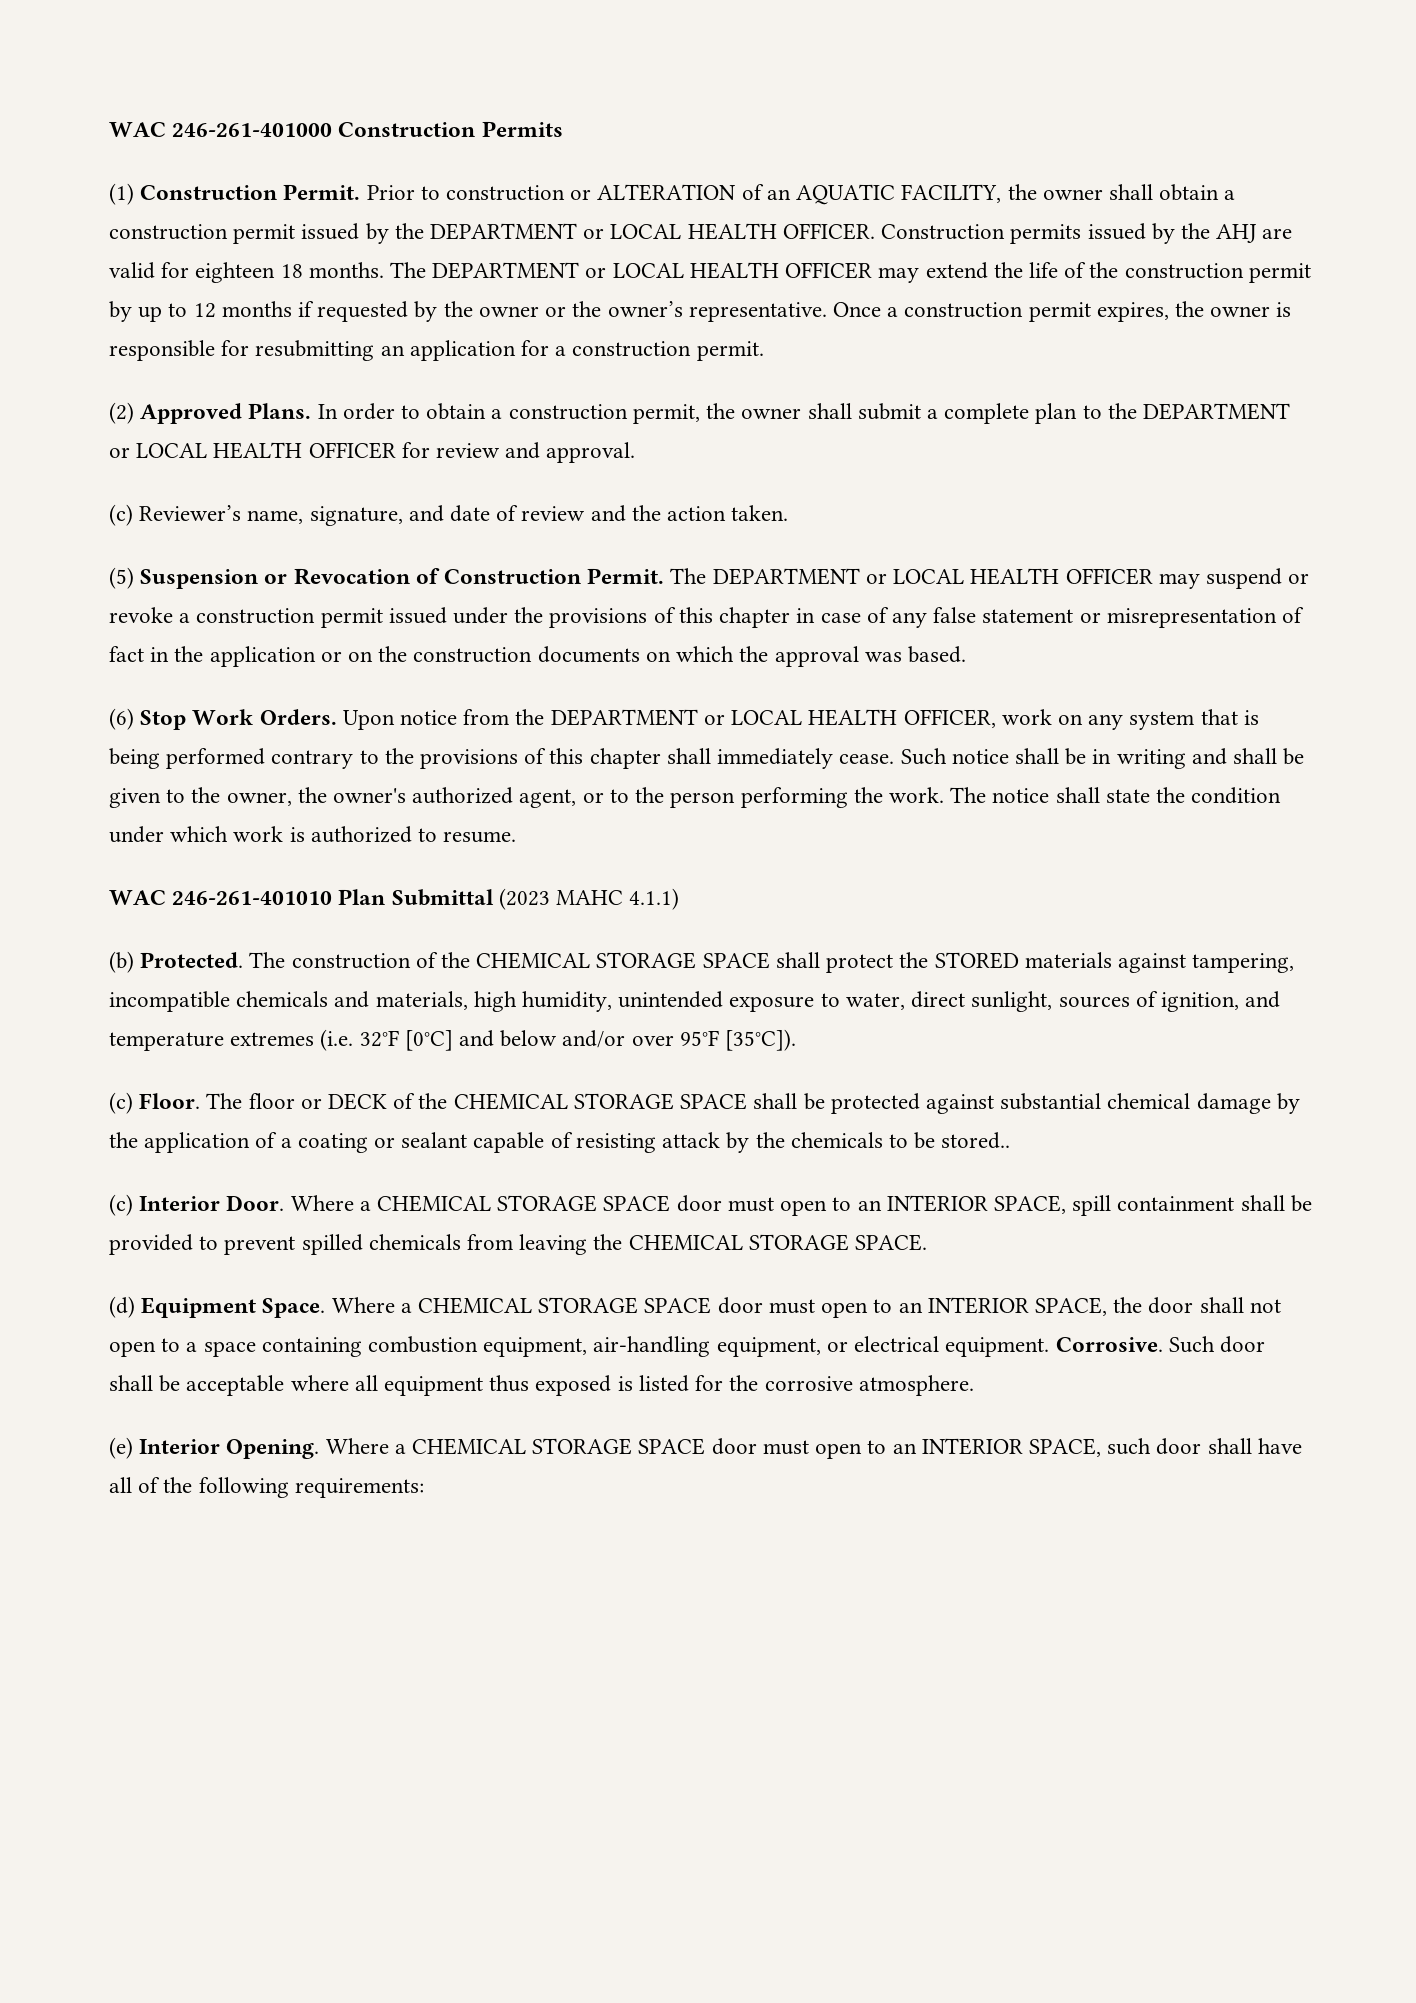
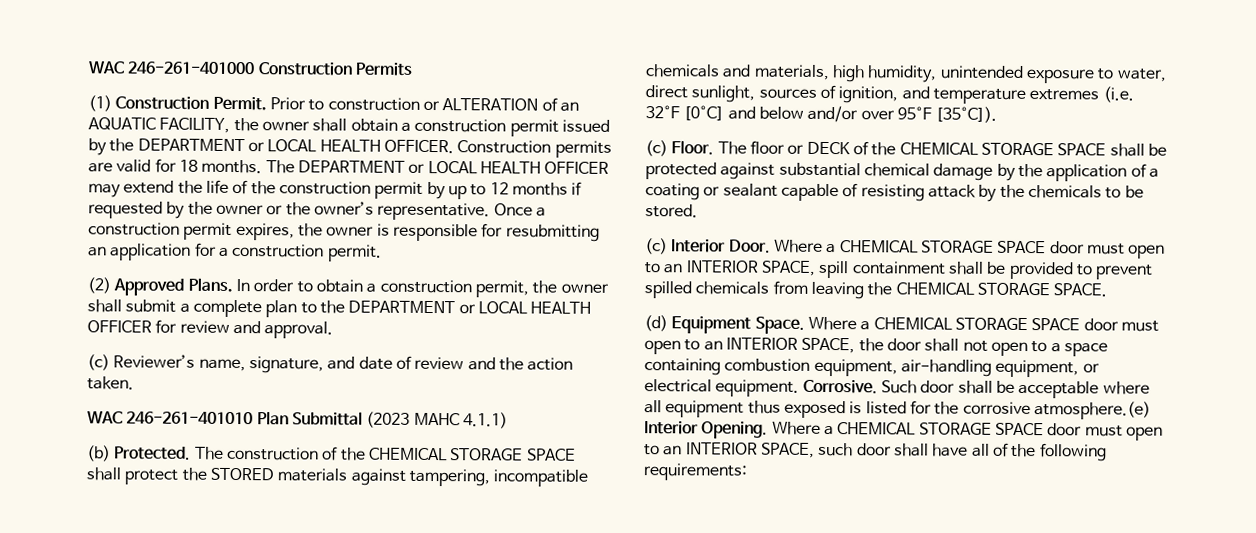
[1087,223,1258,244] issued by the AHJ -> (612, 149) none
[195,262,276,283] eighteen -> (177, 165) none
[109,567,1310,589] [109,607,1304,628] [109,646,966,667] [109,708,1259,730] [109,748,1305,769] [109,787,1282,808] [109,826,517,843] // (5) Suspension or Revocation of Construction Permit. The DEPARTMENT or LOCAL HEALTH OFFICER may suspend or revoke a construction permit issued under the provisions of this chapter in case of any false statement or misrepresentation of fact in the application or on the construction documents on which the approval was based. // (6) Stop Work Orders. Upon notice from the DEPARTMENT or LOCAL HEALTH OFFICER, work on any system that is being performed contrary to the provisions of this chapter shall immediately cease. Such notice shall be in writing and shall be given to the owner, the owner's authorized agent, or to the person performing the work. The notice shall state the condition under which work is authorized to resume. -> (134, 383) none
[941,1132,1011,1149] stored.. -> [645,204,698,218] stored.
[858,1375,974,1396] [109,1437,133,1459] atmosphere. // (e) -> [1033,401,1151,420] atmosphere.(e)

